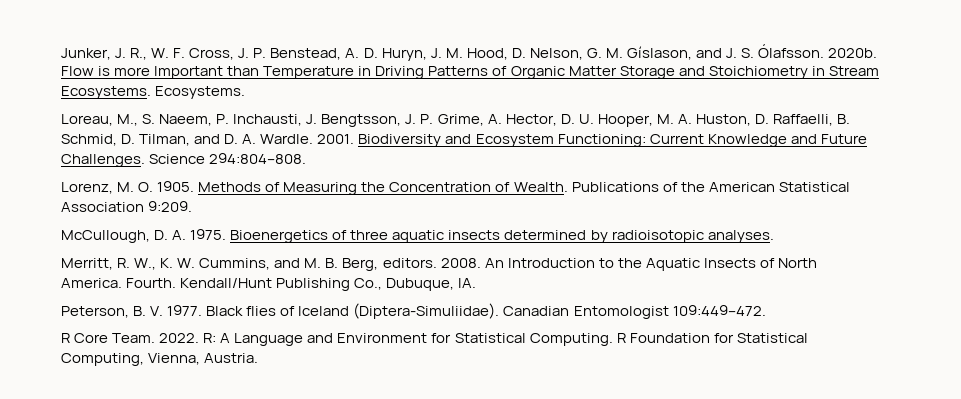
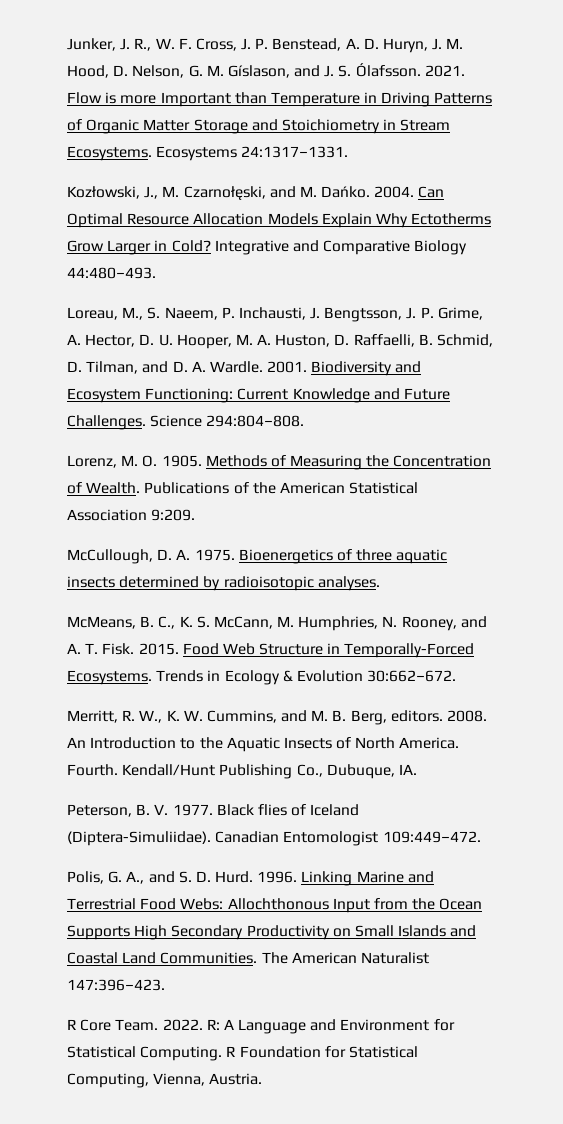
[828,48,878,58] 2020b. -> [424,65,465,77] 2021.
[155,86,246,99] Ecosystems. -> [156,146,349,161] [67,186,445,200] [67,213,492,228] [67,240,468,255] [67,267,156,279] Ecosystems 24:1317–1331. // Kozłowski, J., M. Czarnołęski, and M. Dańko. 2004. Can Optimal Resource Allocation Models Explain Why Ectotherms Grow Larger in Cold? Integrative and Comparative Biology 44:480–493.
(774, 236) none -> [67,616,487,631] [67,643,475,658] [67,670,457,685] // McMeans, B. C., K. S. McCann, M. Humphries, N. Rooney, and A. T. Fisk. 2015. Food Web Structure in Temporally-Forced Ecosystems. Trends in Ecology & Evolution 30:662–672.
(766, 310) none -> [67,871,434,886] [67,898,483,913] [67,925,477,940] [67,952,429,964] [67,979,165,991] // Polis, G. A., and S. D. Hurd. 1996. Linking Marine and Terrestrial Food Webs: Allochthonous Input from the Ocean Supports High Secondary Productivity on Small Islands and Coastal Land Communities. The American Naturalist 147:396–423.

